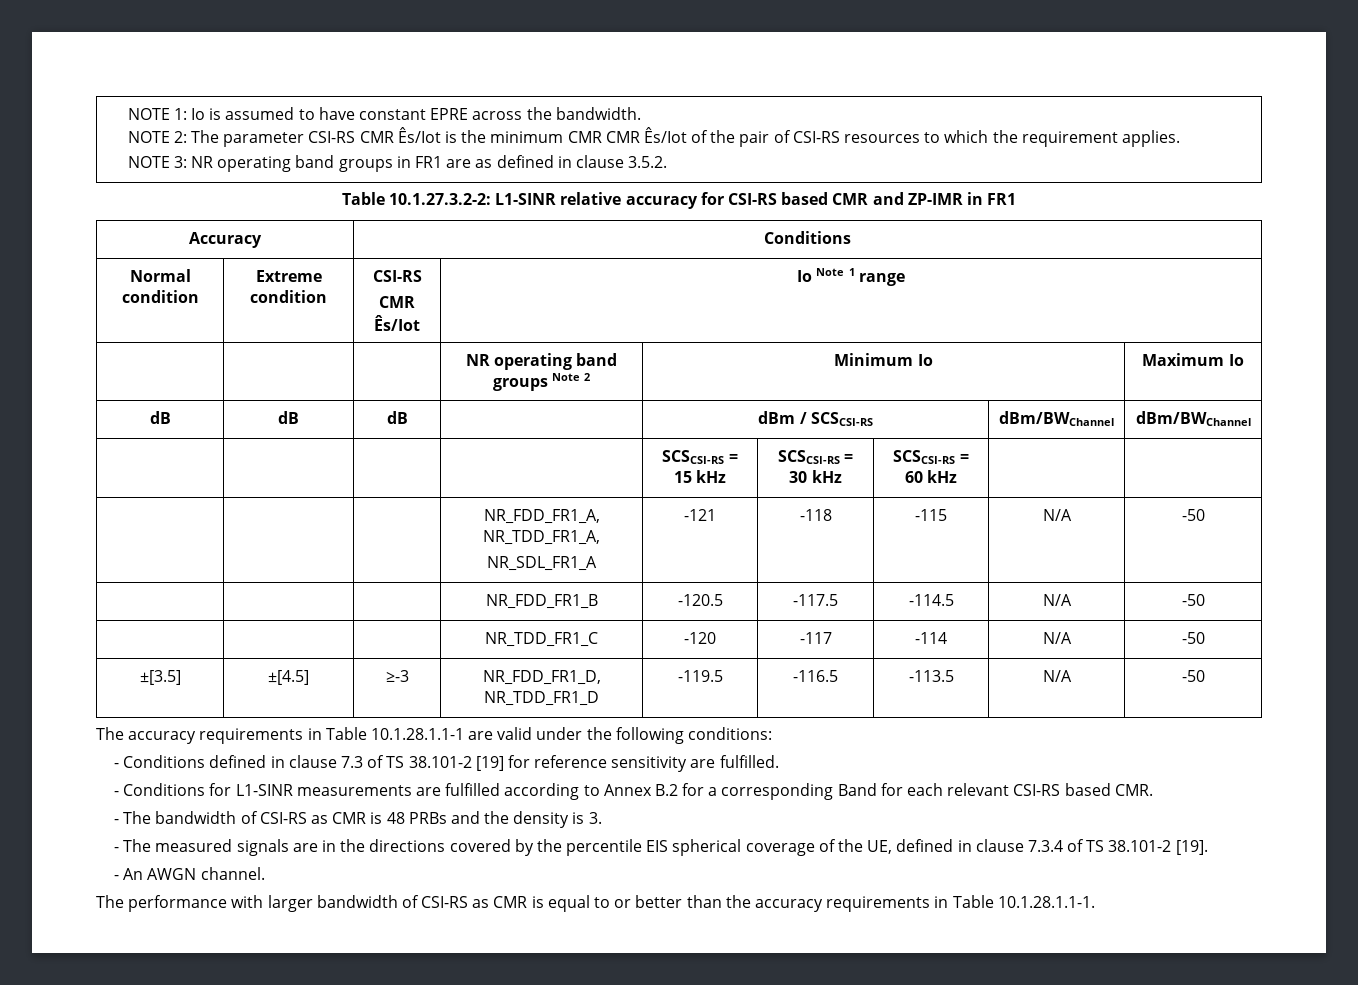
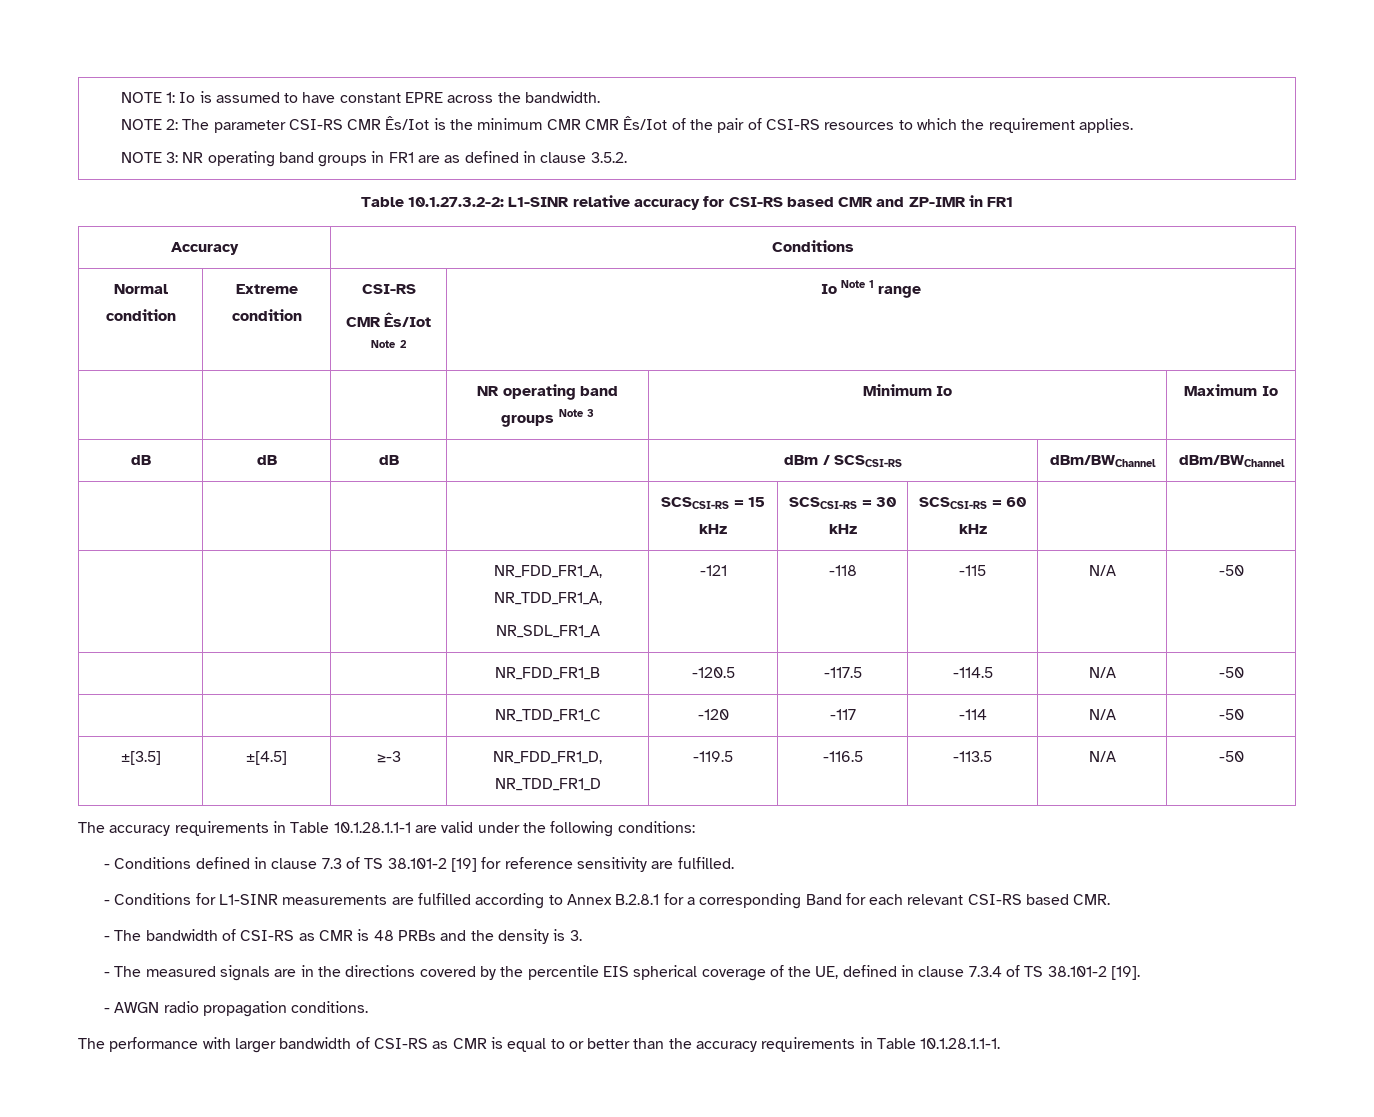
(420, 323) none -> [371,340,407,348] Note 2
[584,373,591,381] 2 -> [586,409,594,417] 3
[654,784,678,796] B.2 -> [615,894,660,905] B.2.8.1
[123,867,265,880] An AWGN channel. -> [114,1001,369,1017] AWGN radio propagation conditions.

